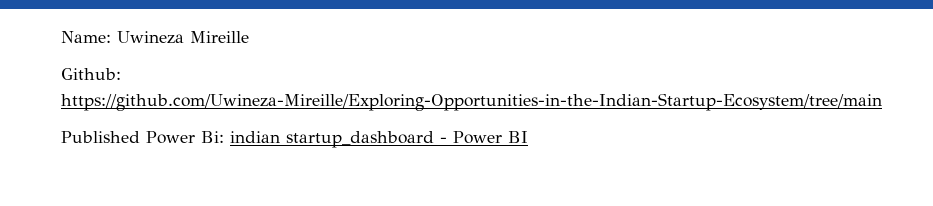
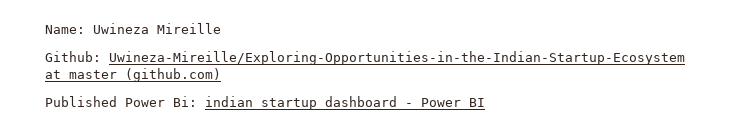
[61,93,882,111] https://github.com/Uwineza-Mireille/Exploring-Opportunities-in-the-Indian-Startup-Ecosystem/tree/main -> [109,51,685,65] [45,68,221,82] Uwineza-Mireille/Exploring-Opportunities-in-the-Indian-Startup-Ecosystem at master (github.com)

